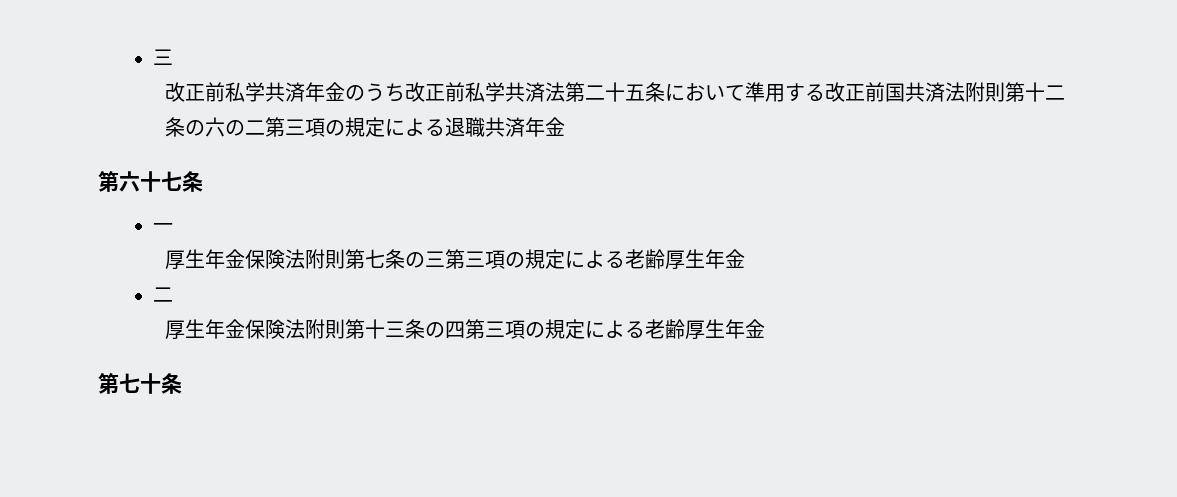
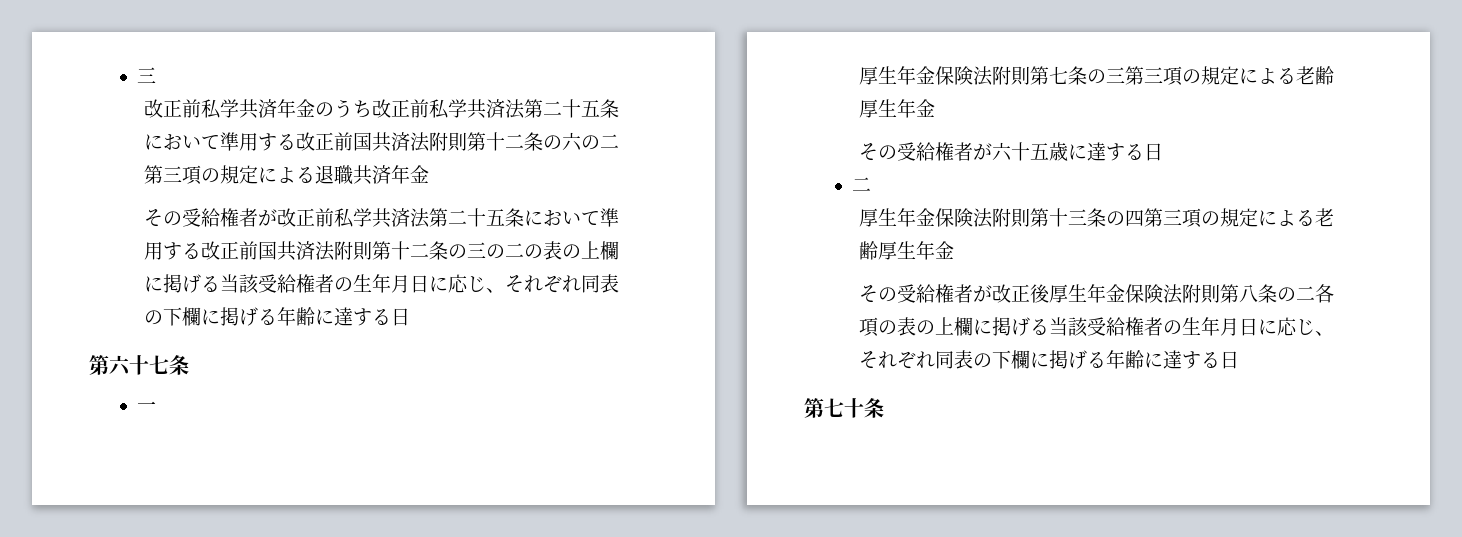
(565, 126) none -> [143,208,619,228] [143,241,619,261] [143,274,619,294] [143,307,410,326] // その受給権者が改正前私学共済法第二十五条において準用する改正前国共済法附則第十二条の三の二の表の上欄に掲げる当該受給権者の生年月日に応じ、それぞれ同表の下欄に掲げる年齢に達する日
(745, 258) none -> [858,142,1163,161] // その受給権者が六十五歳に達する日
(765, 328) none -> [858,284,1334,304] [858,317,1334,337] [858,350,1239,369] // その受給権者が改正後厚生年金保険法附則第八条の二各項の表の上欄に掲げる当該受給権者の生年月日に応じ、それぞれ同表の下欄に掲げる年齢に達する日

